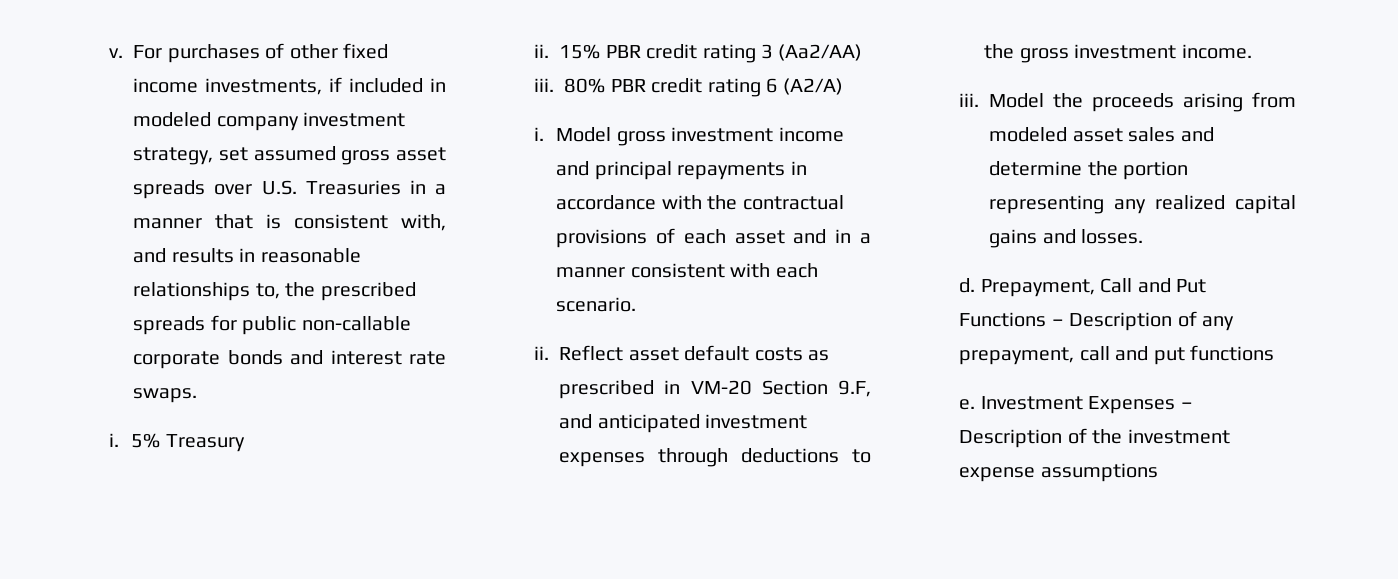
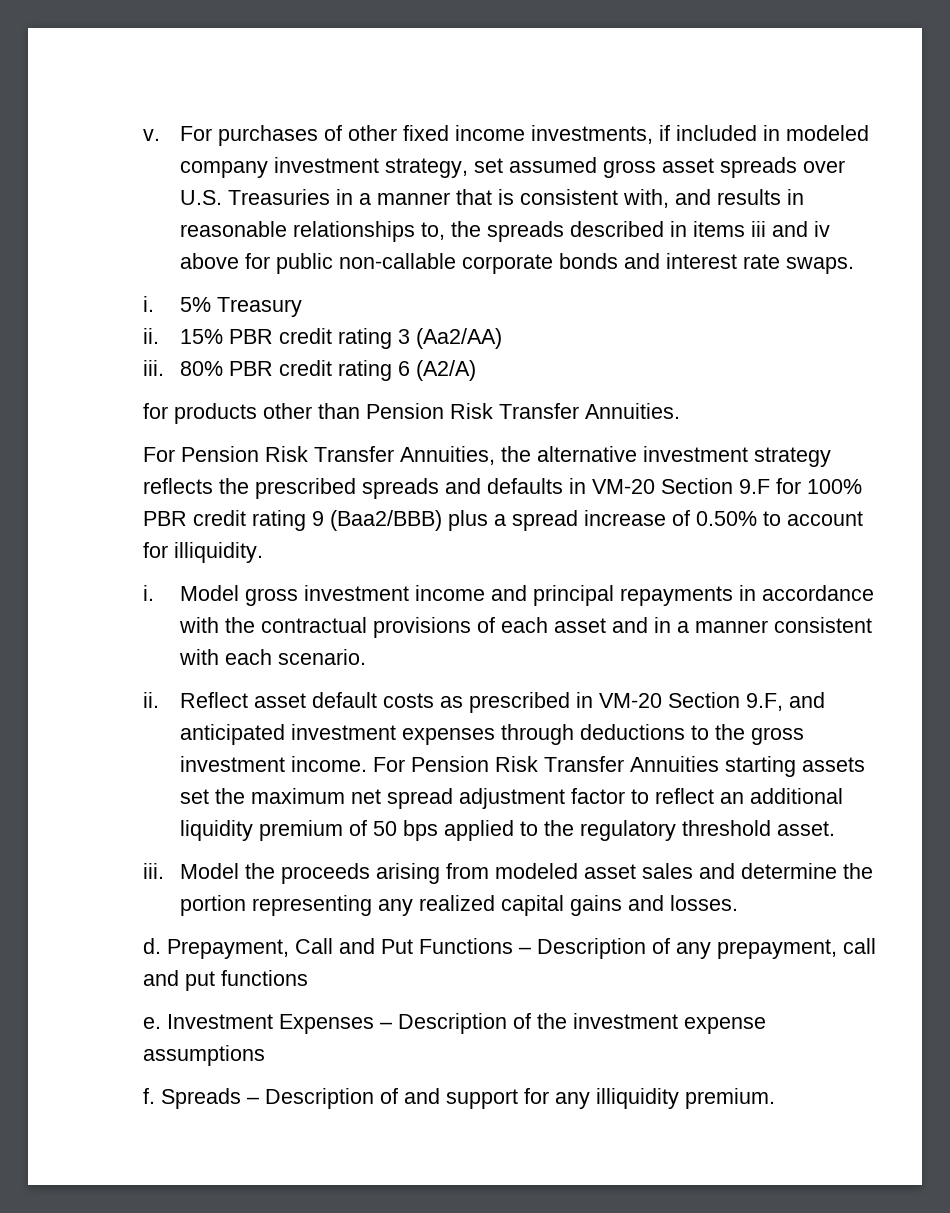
[320,282,416,301] [133,316,206,335] prescribed spreads -> [486,221,830,242] [179,253,239,269] spreads described in items iii and iv above
(844, 86) none -> [142,403,680,424] [142,446,831,467] [142,478,862,499] [142,510,863,531] [142,542,263,563] // for products other than Pension Risk Transfer Annuities. // For Pension Risk Transfer Annuities, the alternative investment strategy reflects the prescribed spreads and defaults in VM-20 Section 9.F for 100% PBR credit rating 9 (Baa2/BBB) plus a spread increase of 0.50% to account for illiquidity.
(1252, 51) none -> [372,756,865,777] [179,788,843,809] [179,820,835,841] For Pension Risk Transfer Annuities starting assets set the maximum net spread adjustment factor to reflect an additional liquidity premium of 50 bps applied to the regulatory threshold asset.
(1158, 472) none -> [142,1088,775,1109] // f. Spreads – Description of and support for any illiquidity premium.

